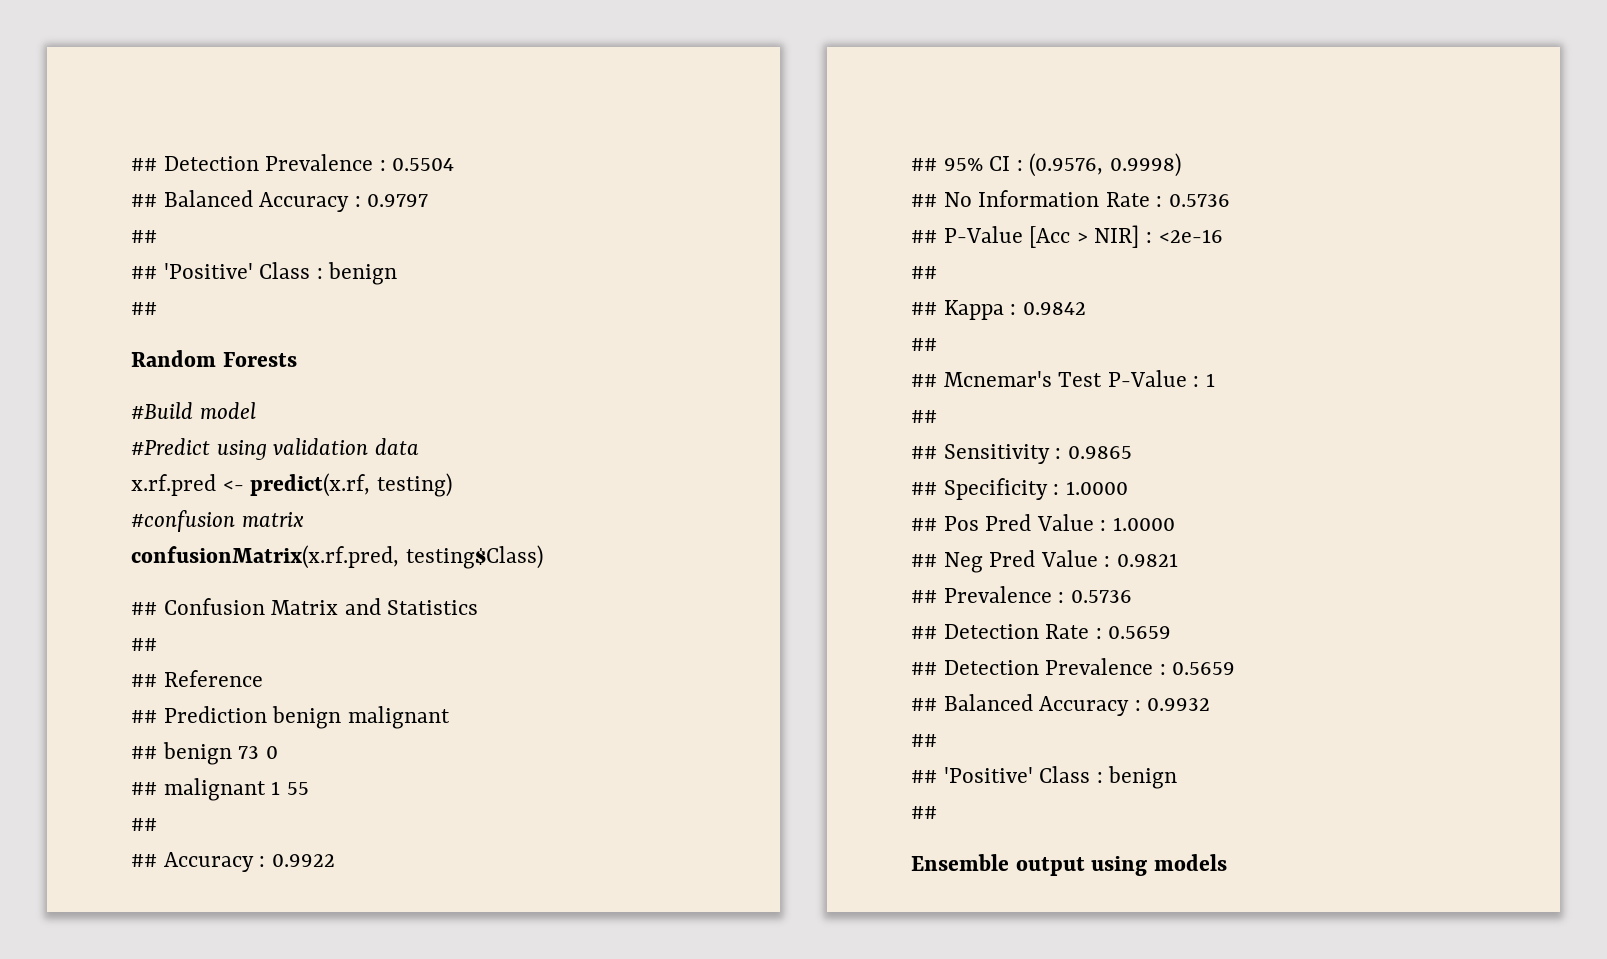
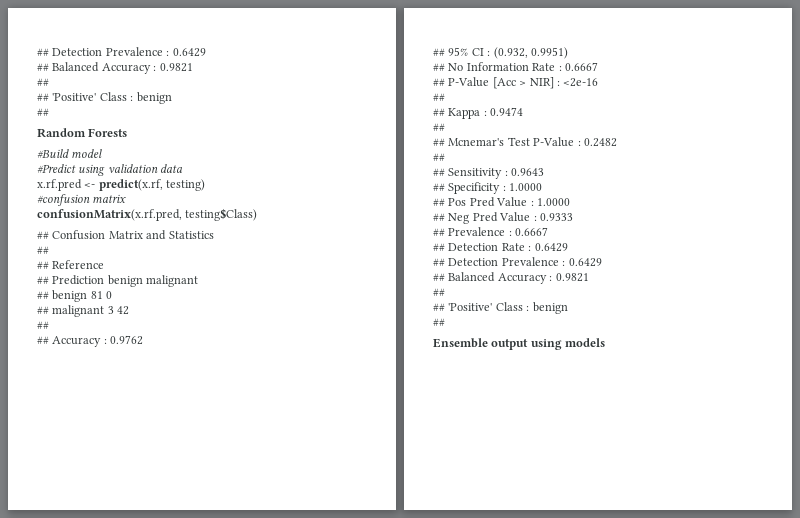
[131,154,455,171] [131,190,429,212] ## Detection Prevalence : 0.5504 // ## Balanced Accuracy : 0.9797 -> [37,47,206,57] [37,62,193,74] ## Detection Prevalence : 0.6429 // ## Balanced Accuracy : 0.9821
[238,746,260,759] 73 -> [90,291,103,299] 81
[271,781,309,795] 1 55 -> [107,306,130,315] 3 42
[271,854,335,867] 0.9922 -> [110,335,144,345] 0.9762
[1029,153,1182,177] (0.9576, 0.9998) -> [493,47,568,59] (0.932, 0.9951)
[1169,194,1231,207] 0.5736 -> [564,62,598,71] 0.6667
[1022,302,1086,315] 0.9842 -> [490,107,524,116] 0.9474
[1206,373,1216,387] 1 -> [583,138,617,147] 0.2482
[1067,446,1132,459] 0.9865 -> [511,168,545,176] 0.9643
[1117,553,1179,567] 0.9821 -> [539,213,573,221] 0.9333
[1070,590,1132,603] 0.5736 -> [515,227,549,236] 0.6667
[1108,626,1172,639] [911,658,1236,675] [911,694,1211,716] 0.5659 // ## Detection Prevalence : 0.5659 // ## Balanced Accuracy : 0.9932 -> [534,243,568,252] [433,257,602,267] [433,272,589,284] 0.6429 // ## Detection Prevalence : 0.6429 // ## Balanced Accuracy : 0.9821

